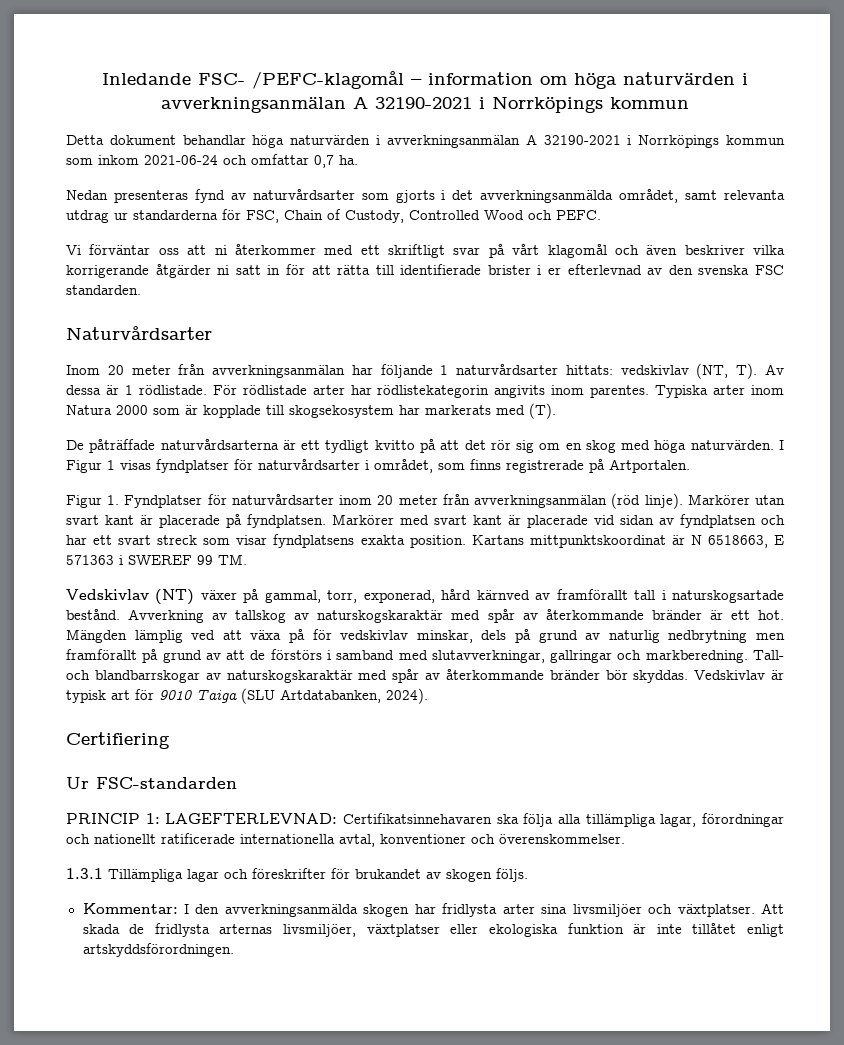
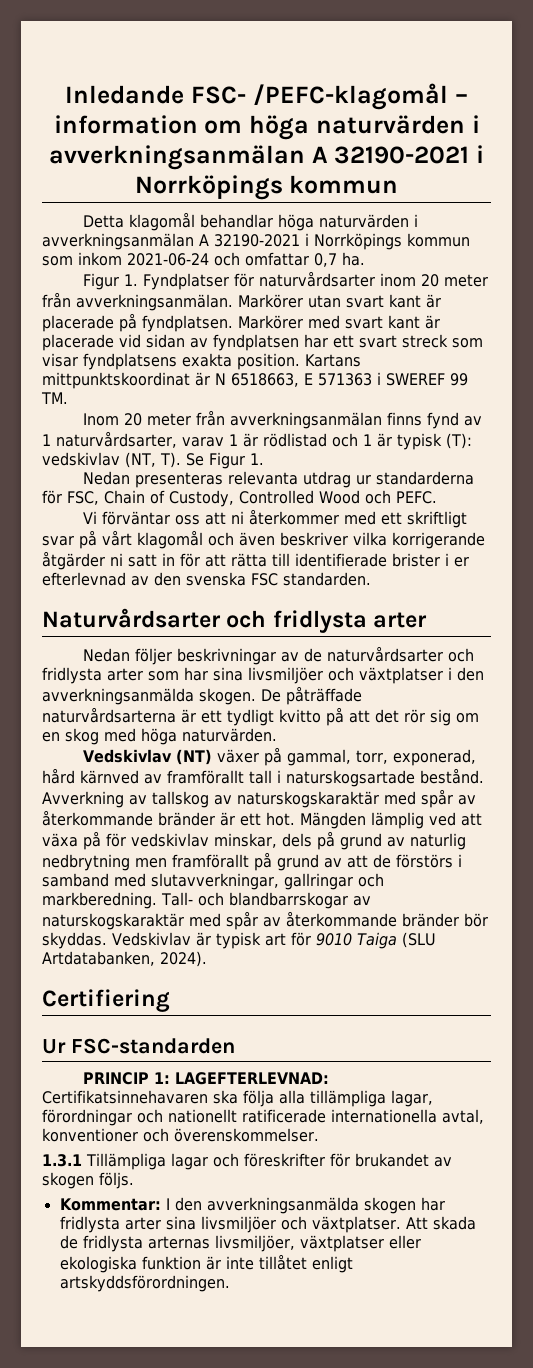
[109,135,176,145] dokument -> [128,212,195,231] klagomål
[66,189,718,203] Nedan presenteras fynd av naturvårdsarter som gjorts i det avverkningsanmälda området, samt -> [82,271,488,290] [42,292,441,311] [42,313,440,332] [42,334,483,351] [42,353,361,370] [42,372,468,389] [41,392,68,404] [82,410,482,429] [42,431,472,450] [42,452,264,469] [82,471,223,488] Figur 1. Fyndplatser för naturvårdsarter inom 20 meter från avverkningsanmälan. Markörer utan svart kant är placerade på fyndplatsen. Markörer med svart kant är placerade vid sidan av fyndplatsen har ett svart streck som visar fyndplatsens exakta position. Kartans mittpunktskoordinat är N 6518663, E 571363 i SWEREF 99 TM. // Inom 20 meter från avverkningsanmälan finns fynd av 1 naturvårdsarter, varav 1 är rödlistad och 1 är typisk (T): vedskivlav (NT, T). Se Figur 1. // Nedan presenteras
[66,363,784,379] [66,385,785,398] [66,403,556,419] // Inom 20 meter från avverkningsanmälan har följande 1 naturvårdsarter hittats: vedskivlav (NT, T). Av dessa är 1 rödlistade. För rödlistade arter har rödlistekategorin angivits inom parentes. Typiska arter inom Natura 2000 som är kopplade till skogsekosystem har markerats med (T). // -> [226,610,428,633] [82,646,474,665] [42,667,484,684] [42,688,256,705] och fridlysta arter // Nedan följer beskrivningar av de naturvårdsarter och fridlysta arter som har sina livsmiljöer och växtplatser i den avverkningsanmälda skogen.
[779,440,785,450] [66,459,690,473] [66,493,786,509] [66,514,785,528] [66,534,784,548] [66,554,247,565] I Figur 1 visas fyndplatser för naturvårdsarter i området, som finns registrerade på Artportalen. // Figur 1. Fyndplatser för naturvårdsarter inom 20 meter från avverkningsanmälan (röd linje). Markörer utan svart kant är placerade på fyndplatsen. Markörer med svart kant är placerade vid sidan av fyndplatsen och har ett svart streck som visar fyndplatsens exakta position. Kartans mittpunktskoordinat är N 6518663, E 571363 i SWEREF 99 TM. -> (277, 735) none

